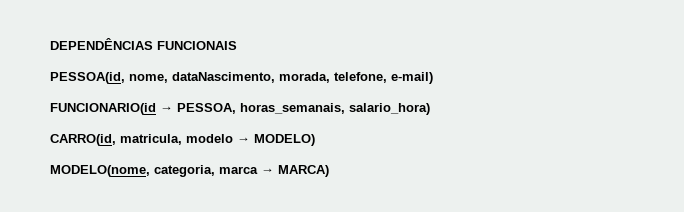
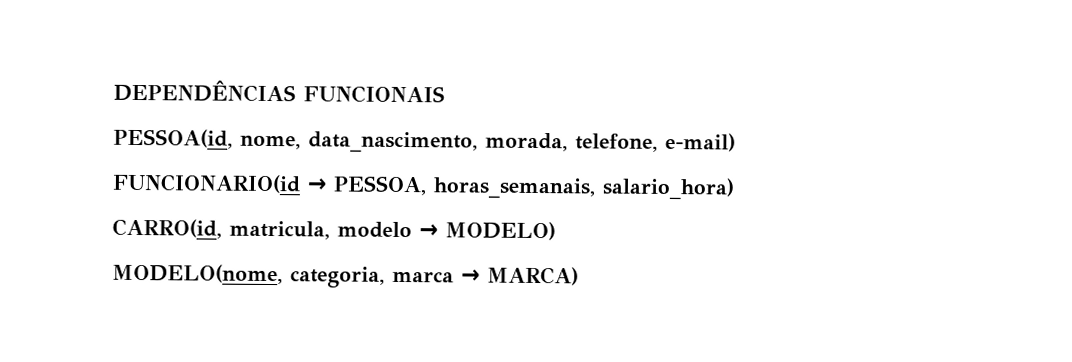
[172,72,275,83] dataNascimento, -> [308,131,478,153] data_nascimento,

